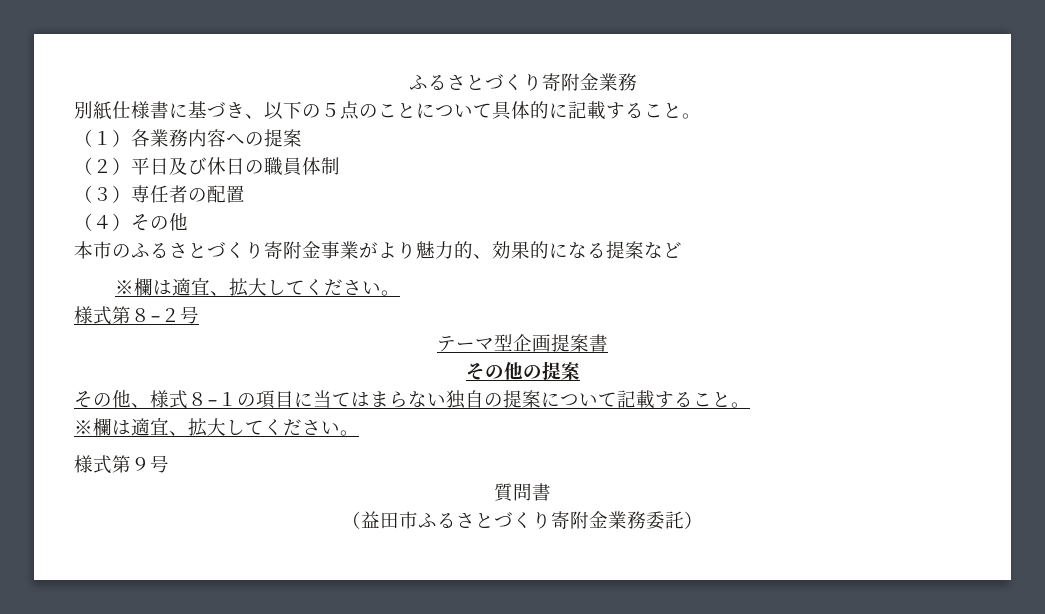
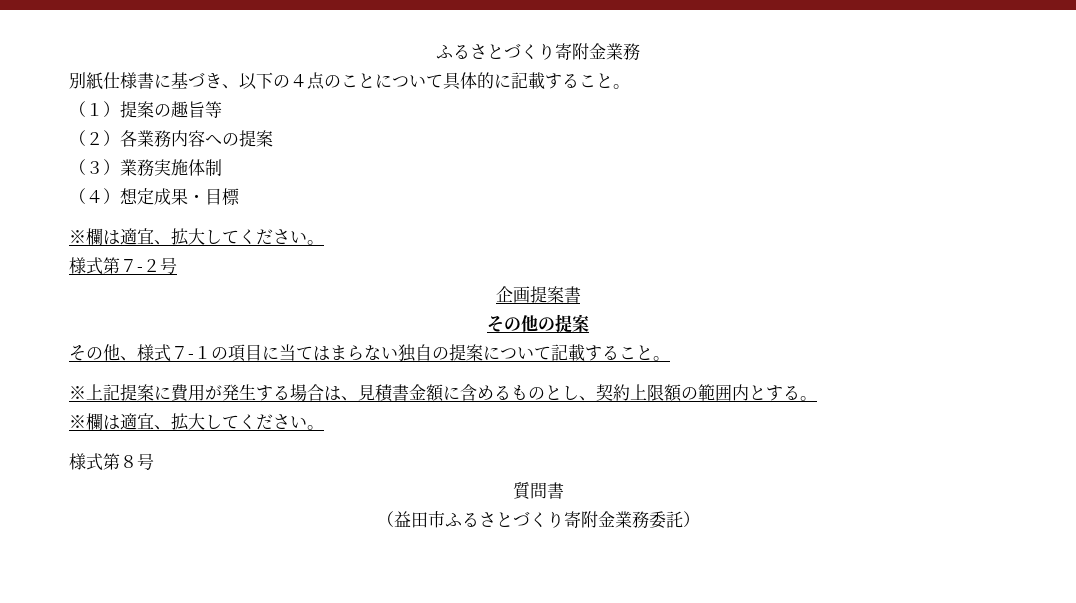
[321,103,340,117] ５ -> [290,74,307,87] ４
(131, 138) none -> [120,101,222,118] [69,130,120,146] 提案の趣旨等 // （２）
[93,157,340,176] [74,185,245,203] [74,213,188,231] [74,241,682,259] ２）平日及び休日の職員体制 // （３）専任者の配置 // （４）その他 // 本市のふるさとづくり寄附金事業がより魅力的、効果的になる提案など -> [86,159,222,176] [69,188,240,205] ３）業務実施体制 // （４）想定成果・目標
[131,308,150,322] ８ -> [120,259,137,272] ７
[437,334,513,352] テーマ型 -> (177, 265) none
[188,392,207,406] ８ -> [171,346,188,359] ７
(750, 405) none -> [69,384,817,402] // ※上記提案に費用が発生する場合は、見積書金額に含めるものとし、契約上限額の範囲内とする。
[131,457,150,471] ９ -> [120,455,137,468] ８

